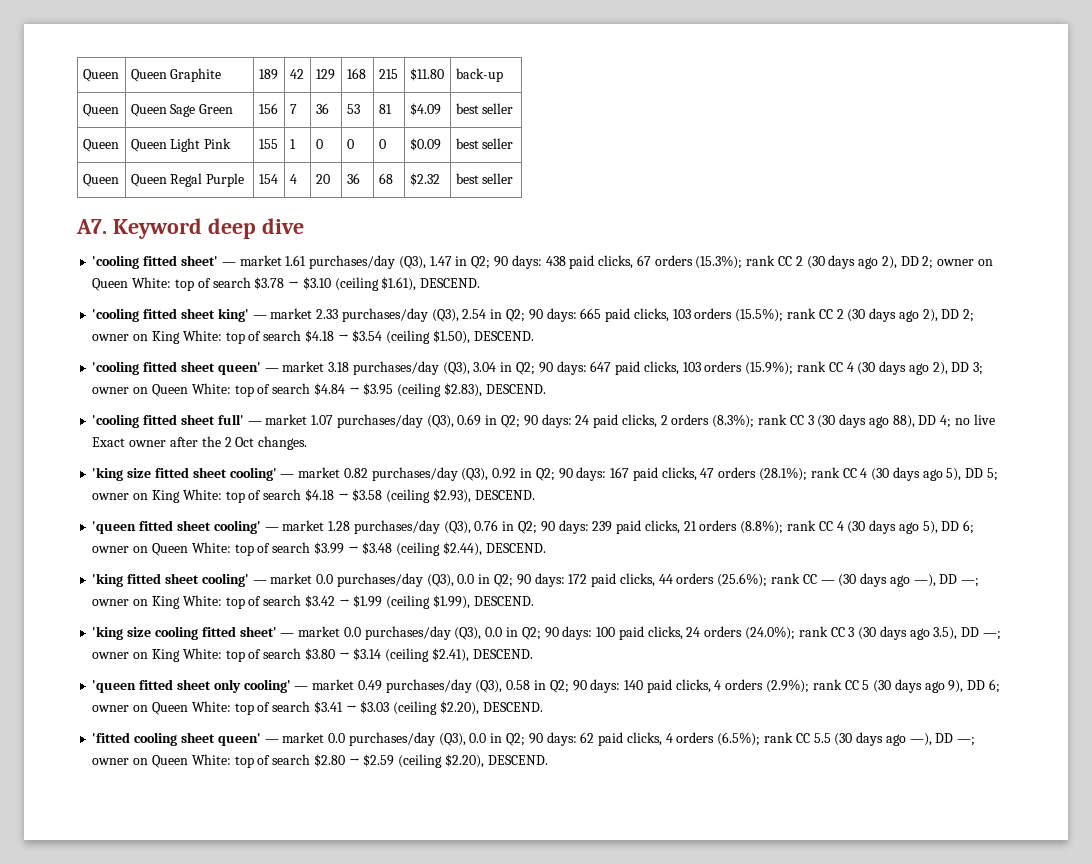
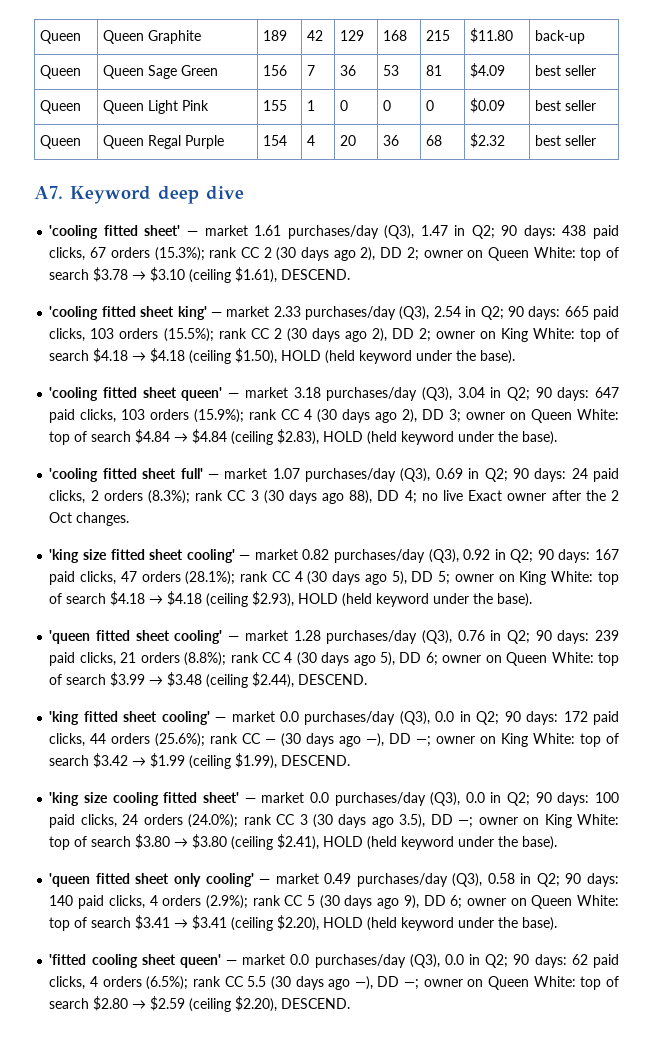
[352,330,383,343] $3.54 -> [150,348,186,363] $4.18
[473,331,534,341] DESCEND. -> [281,350,516,364] HOLD (held keyword under the base).
[363,383,394,396] $3.95 -> [192,429,228,444] $4.84
[485,384,546,394] DESCEND. -> [323,431,558,445] HOLD (held keyword under the base).
[352,489,383,502] $3.58 -> [167,591,203,606] $4.18
[474,490,535,500] DESCEND. -> [298,593,533,607] HOLD (held keyword under the base).
[353,648,382,661] $3.14 -> [192,834,228,849] $3.80
[472,649,533,659] DESCEND. -> [323,836,558,850] HOLD (held keyword under the base).
[360,701,543,715] $3.03 (ceiling $2.20), DESCEND. -> [192,915,558,931] $3.41 (ceiling $2.20), HOLD (held keyword under the base).

